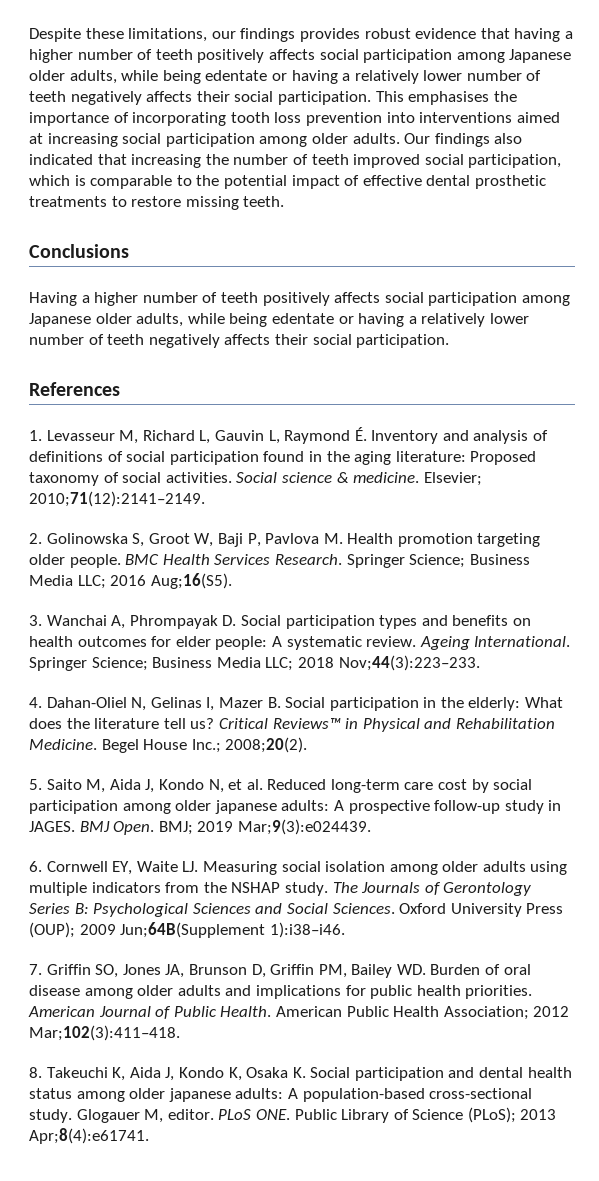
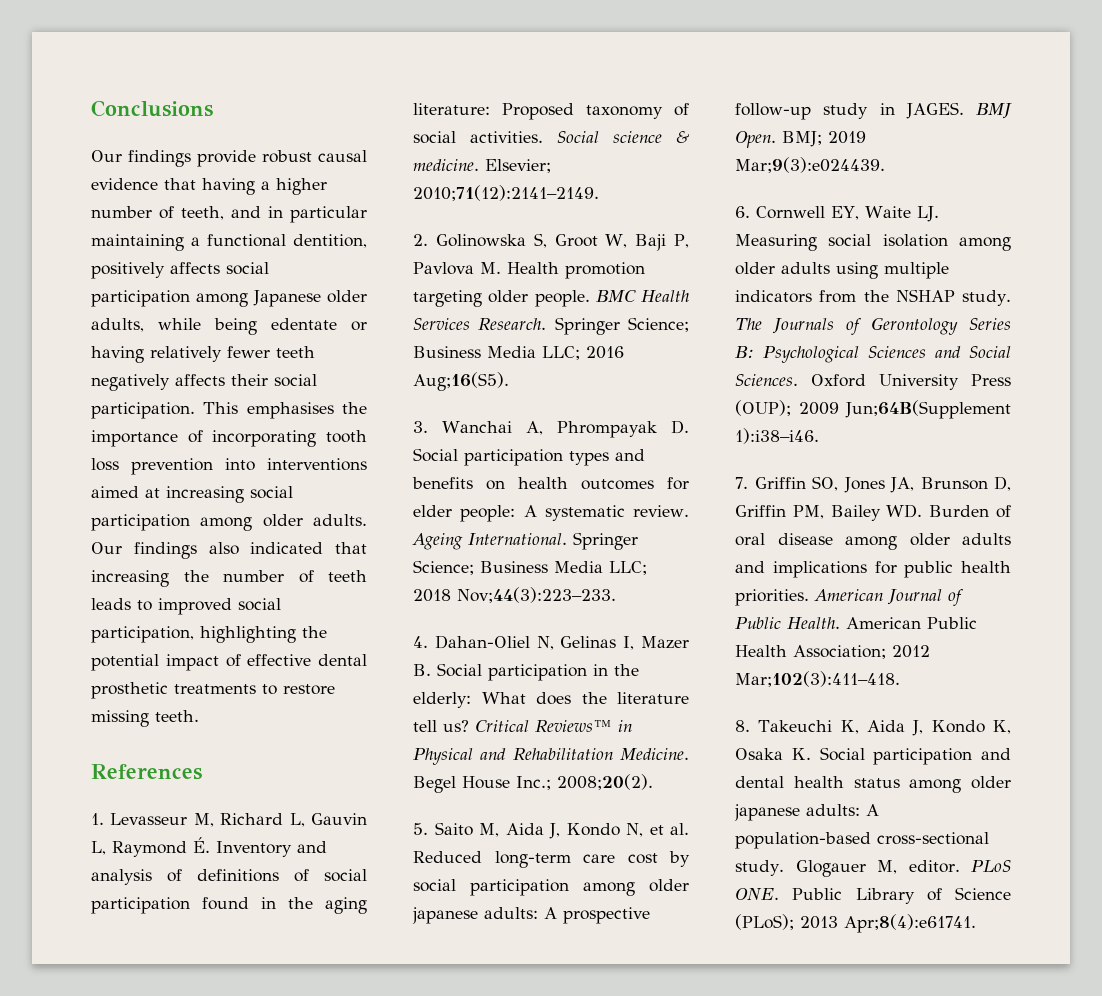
[29,28,411,42] Despite these limitations, our findings provides robust -> [91,100,213,117] [91,150,367,167] Conclusions // Our findings provide robust causal
[155,49,193,60] teeth -> [181,206,367,223] [91,234,367,251] teeth, and in particular maintaining a functional dentition,
[342,70,542,84] a relatively lower number of -> [150,346,270,362] relatively fewer
(349, 159) none -> [91,598,152,611] leads to
[29,175,192,189] which is comparable to -> [200,626,296,643] highlighting
[29,244,129,258] [29,292,570,306] [29,313,529,327] [29,334,450,348] // Conclusions // Having a higher number of teeth positively affects social participation among Japanese older adults, while being edentate or having a relatively lower number of teeth negatively affects their social participation. -> (199, 716) none

